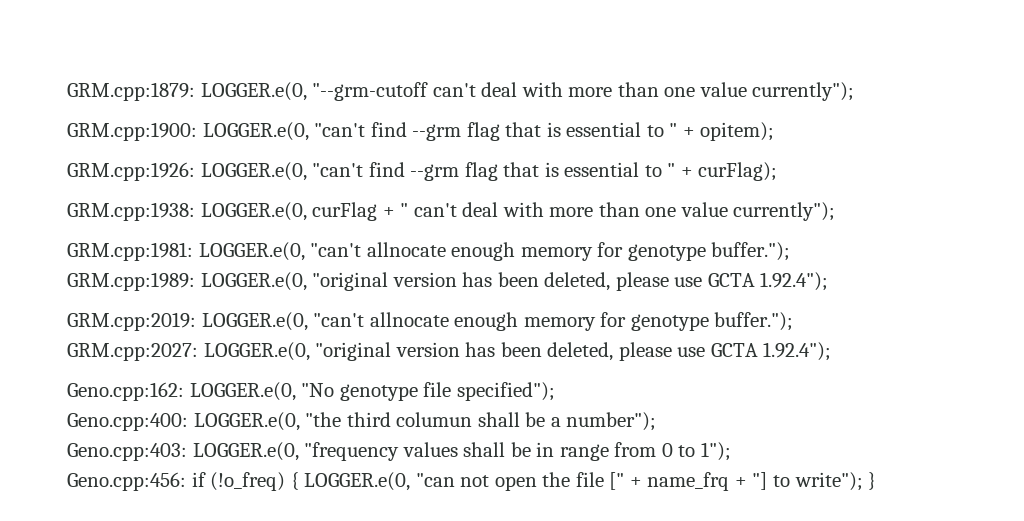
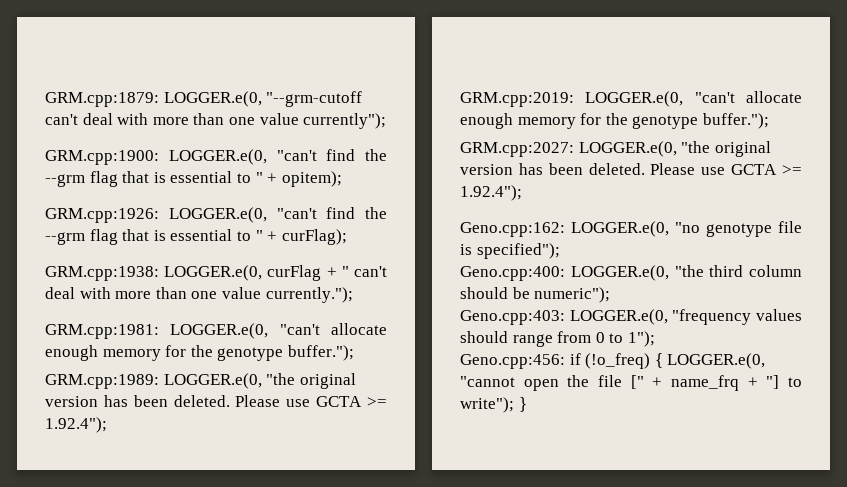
(407, 129) none -> [365,149,387,161] the
(405, 169) none -> [365,207,387,219] the
[733,202,836,221] currently"); -> [265,287,353,303] currently.");
[366,242,624,261] allnocate enough memory for -> [331,323,387,335] [45,345,213,361] allocate enough memory for the
[312,272,755,291] "original version has been deleted, please use GCTA -> [266,373,356,389] [45,395,387,407] "the original version has been deleted. Please use GCTA >=
[369,312,627,331] allnocate enough memory for -> [746,91,802,103] [460,113,628,129] allocate enough memory for the
[315,342,758,361] "original version has been deleted, please use GCTA -> [681,141,771,157] [460,163,802,175] "the original version has been deleted. Please use GCTA >=
[301,383,335,397] "No -> [675,222,700,233] "no
(452, 389) none -> [460,244,472,255] is
[396,412,657,431] columun shall be a number"); -> [749,265,802,277] [460,287,611,303] column should be numeric");
[463,442,555,457] shall be in -> [460,331,508,343] should
[415,473,490,487] "can not -> [460,376,515,387] "cannot

